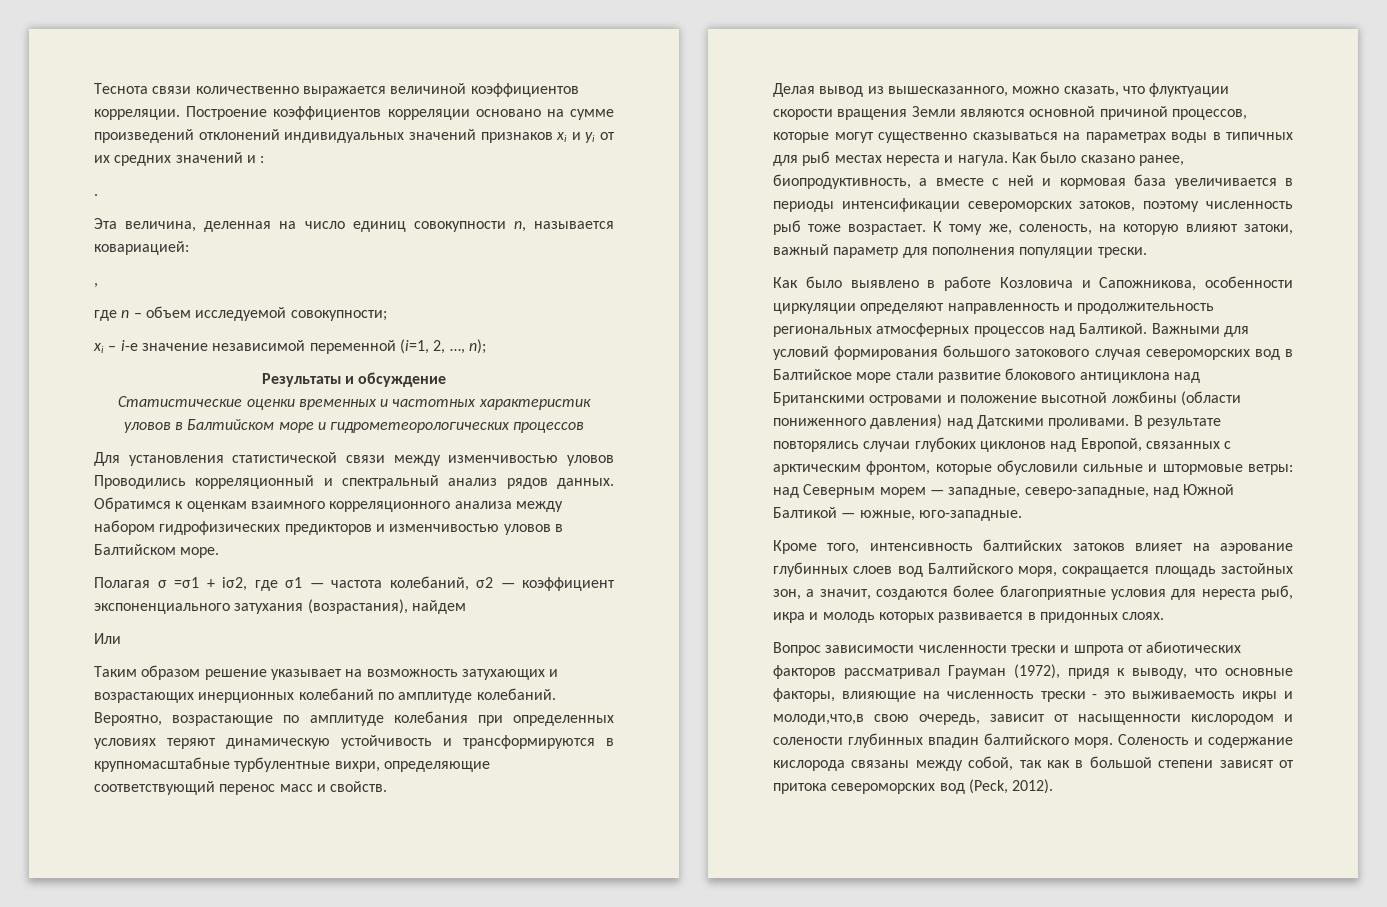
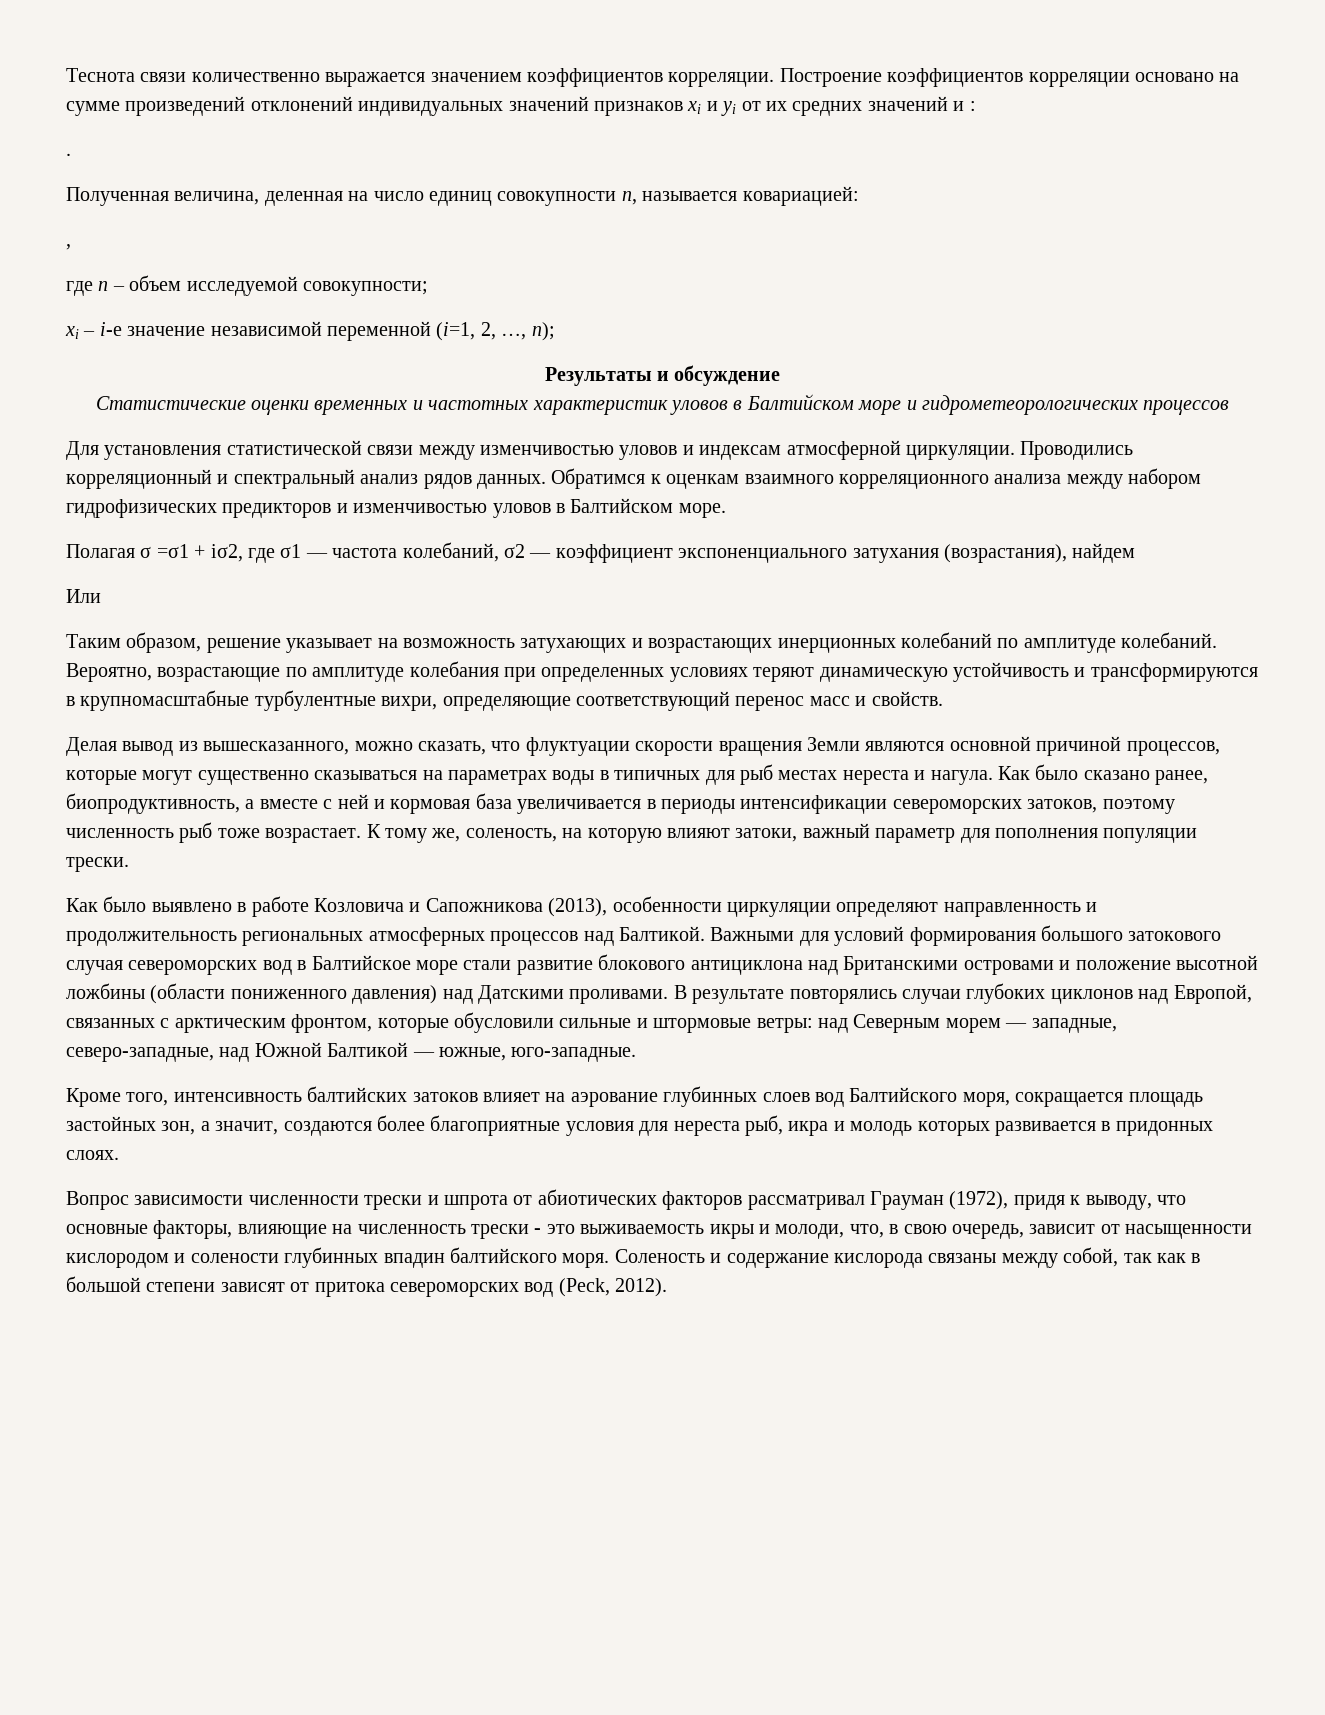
[390,83,467,94] величиной -> [430,72,522,82] значением
[94,218,117,229] Эта -> [66,187,169,206] Полученная
(615, 460) none -> [682,440,1015,460] и индексам атмосферной циркуляции.
[141,665,201,680] образом -> [126,632,202,653] образом,
[1099,277,1197,291] Сапожникова, -> [425,898,608,917] Сапожникова (2013),
[773,714,864,725] молоди,что,в -> [775,1224,899,1239] молоди, что, в

